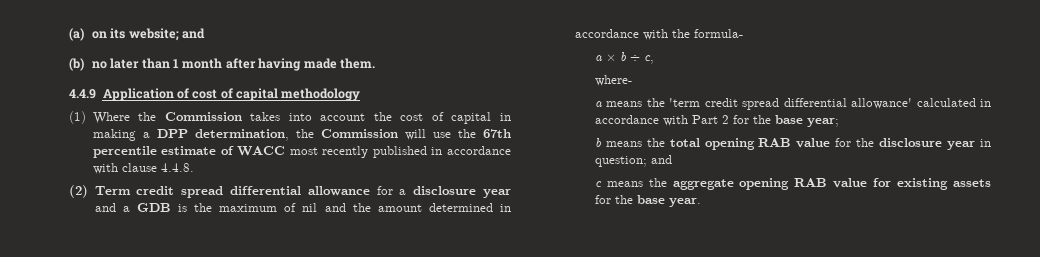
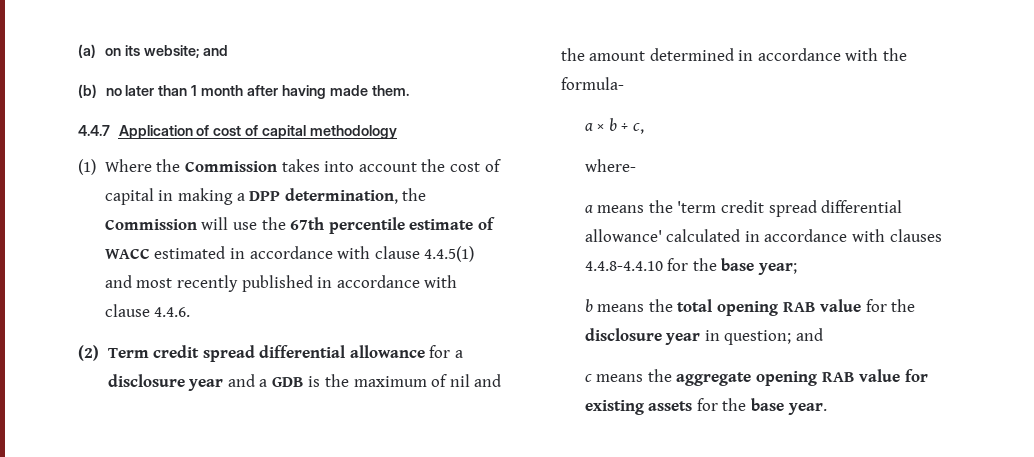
[69,89,96,99] 4.4.9 -> [78,125,110,136] 4.4.7
(286, 151) none -> [154,246,475,262] [104,275,132,288] estimated in accordance with clause 4.4.5(1) and
[160,163,194,172] 4.4.8. -> [154,307,191,317] 4.4.6.
[691,115,729,124] Part 2 -> [889,229,942,242] [584,261,663,271] clauses 4.4.8-4.4.10

